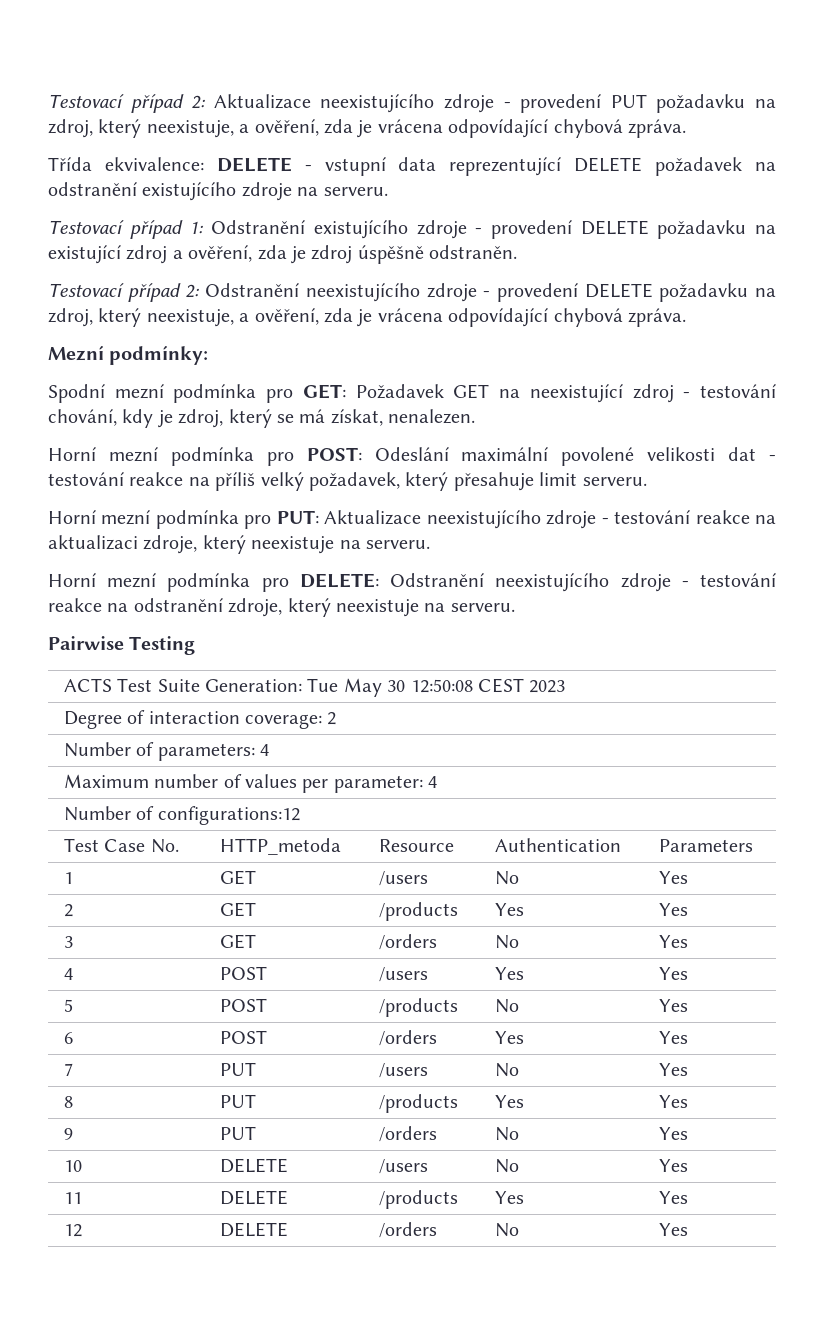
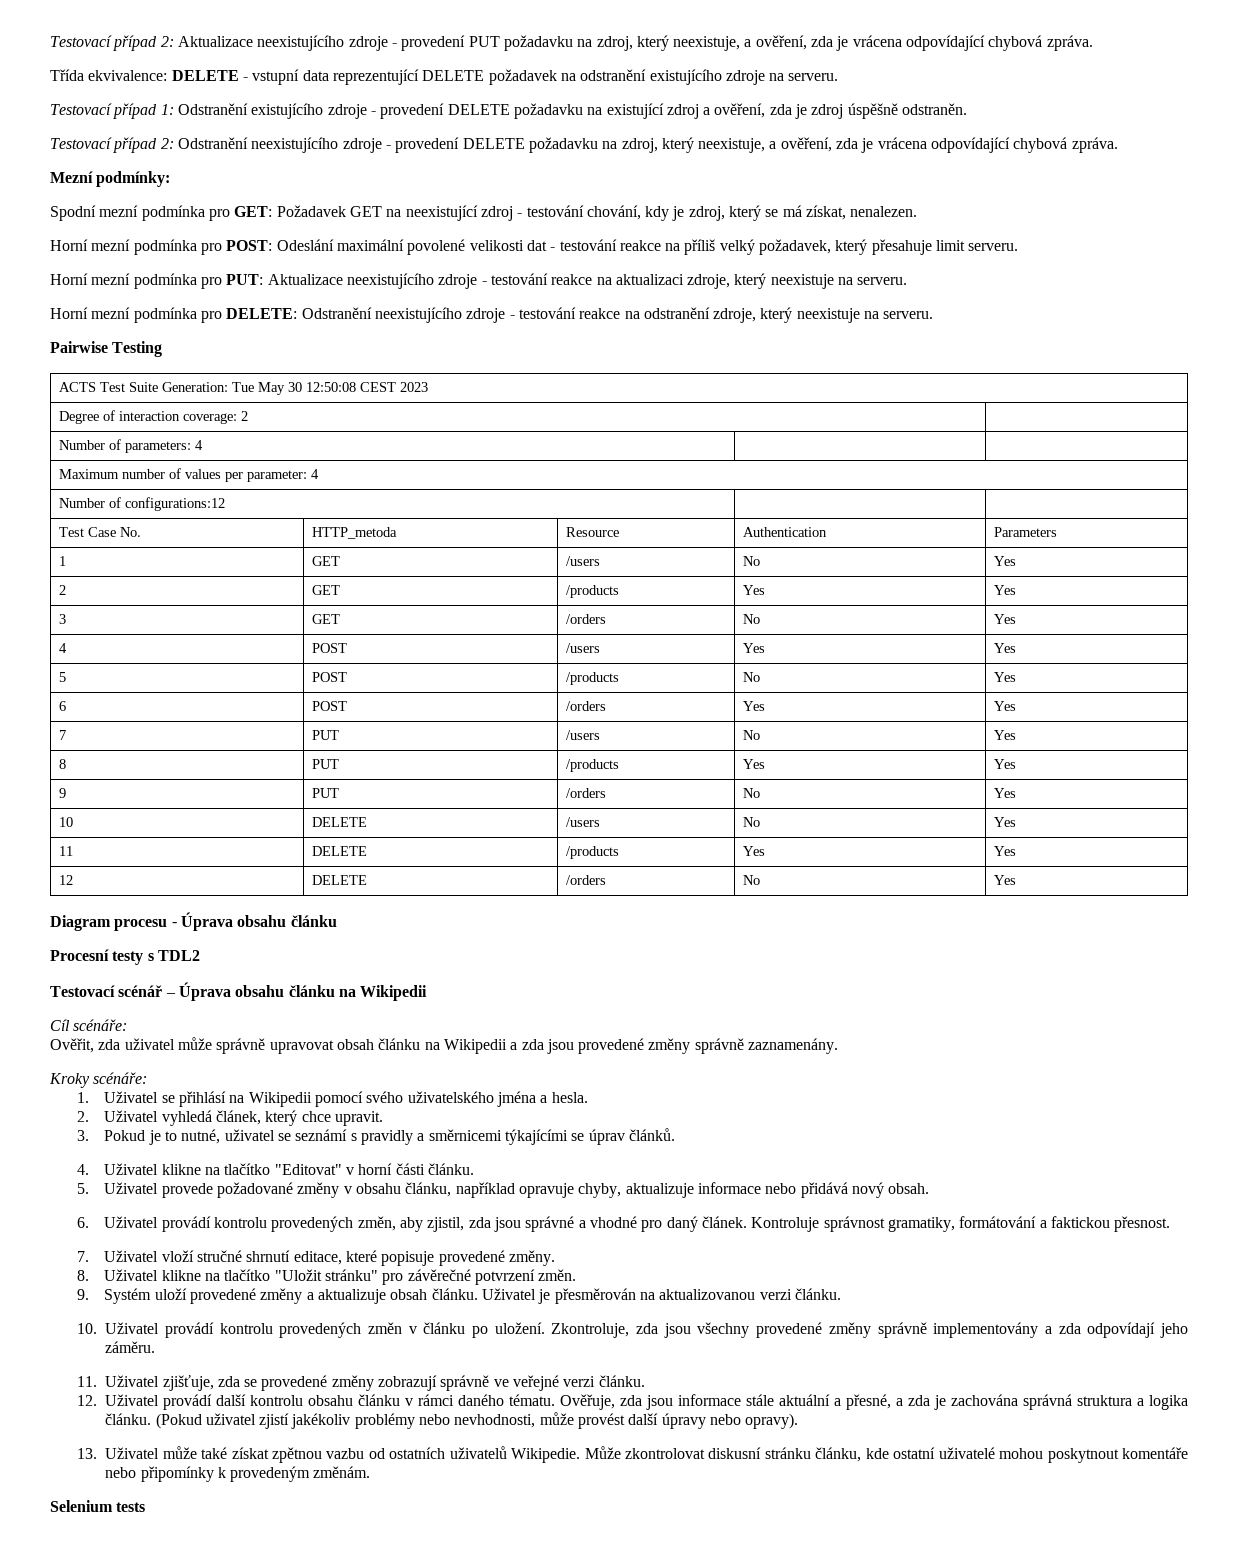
(688, 1229) none -> [50,912,337,931] [50,949,200,965] [50,982,428,1001] [50,1019,128,1031] [50,1037,839,1054] [49,1072,148,1088] [77,1091,588,1107] [77,1110,384,1126] [77,1128,675,1145] [77,1163,474,1175] [77,1182,930,1198] [77,1216,1171,1232] [77,1250,555,1266] [77,1269,577,1285] [77,1288,841,1304] [77,1322,1189,1338] [105,1341,156,1353] [77,1375,645,1391] [77,1394,1188,1410] [105,1412,799,1429] [77,1446,1189,1463] [105,1466,371,1482] [50,1500,146,1512] // Diagram procesu - Úprava obsahu článku // Procesní testy s TDL2 // Testovací scénář – Úprava obsahu článku na Wikipedii // Cíl scénáře: // Ověřit, zda uživatel může správně upravovat obsah článku na Wikipedii a zda jsou provedené změny správně zaznamenány. // Kroky scénáře: // 1. Uživatel se přihlásí na Wikipedii pomocí svého uživatelského jména a hesla. // 2. Uživatel vyhledá článek, který chce upravit. // 3. Pokud je to nutné, uživatel se seznámí s pravidly a směrnicemi týkajícími se úprav článků. // 4. Uživatel klikne na tlačítko "Editovat" v horní části článku. // 5. Uživatel provede požadované změny v obsahu článku, například opravuje chyby, aktualizuje informace nebo přidává nový obsah. // 6. Uživatel provádí kontrolu provedených změn, aby zjistil, zda jsou správné a vhodné pro daný článek. Kontroluje správnost gramatiky, formátování a faktickou přesnost. // 7. Uživatel vloží stručné shrnutí editace, které popisuje provedené změny. // 8. Uživatel klikne na tlačítko "Uložit stránku" pro závěrečné potvrzení změn. // 9. Systém uloží provedené změny a aktualizuje obsah článku. Uživatel je přesměrován na aktualizovanou verzi článku. // 10. Uživatel provádí kontrolu provedených změn v článku po uložení. Zkontroluje, zda jsou všechny provedené změny správně implementovány a zda odpovídají jeho záměru. // 11. Uživatel zjišťuje, zda se provedené změny zobrazují správně ve veřejné verzi článku. // 12. Uživatel provádí další kontrolu obsahu článku v rámci daného tématu. Ověřuje, zda jsou informace stále aktuální a přesné, a zda je zachována správná struktura a logika článku. (Pokud uživatel zjistí jakékoliv problémy nebo nevhodnosti, může provést další úpravy nebo opravy). // 13. Uživatel může také získat zpětnou vazbu od ostatních uživatelů Wikipedie. Může zkontrolovat diskusní stránku článku, kde ostatní uživatelé mohou poskytnout komentáře nebo připomínky k provedeným změnám. // Selenium tests

